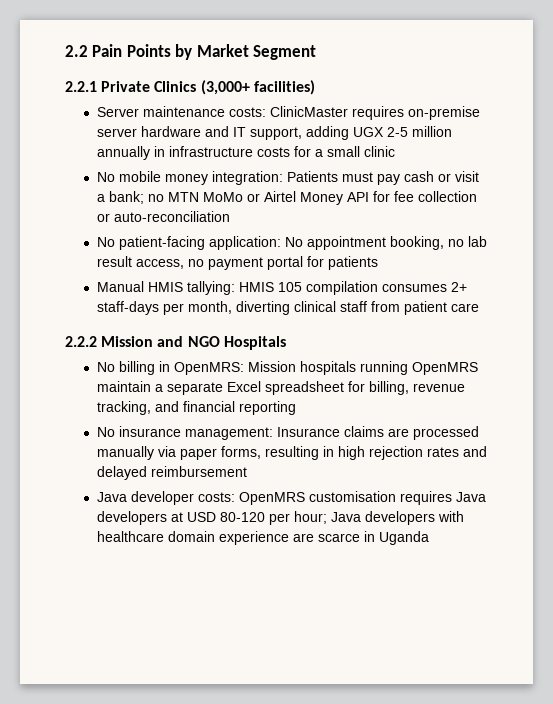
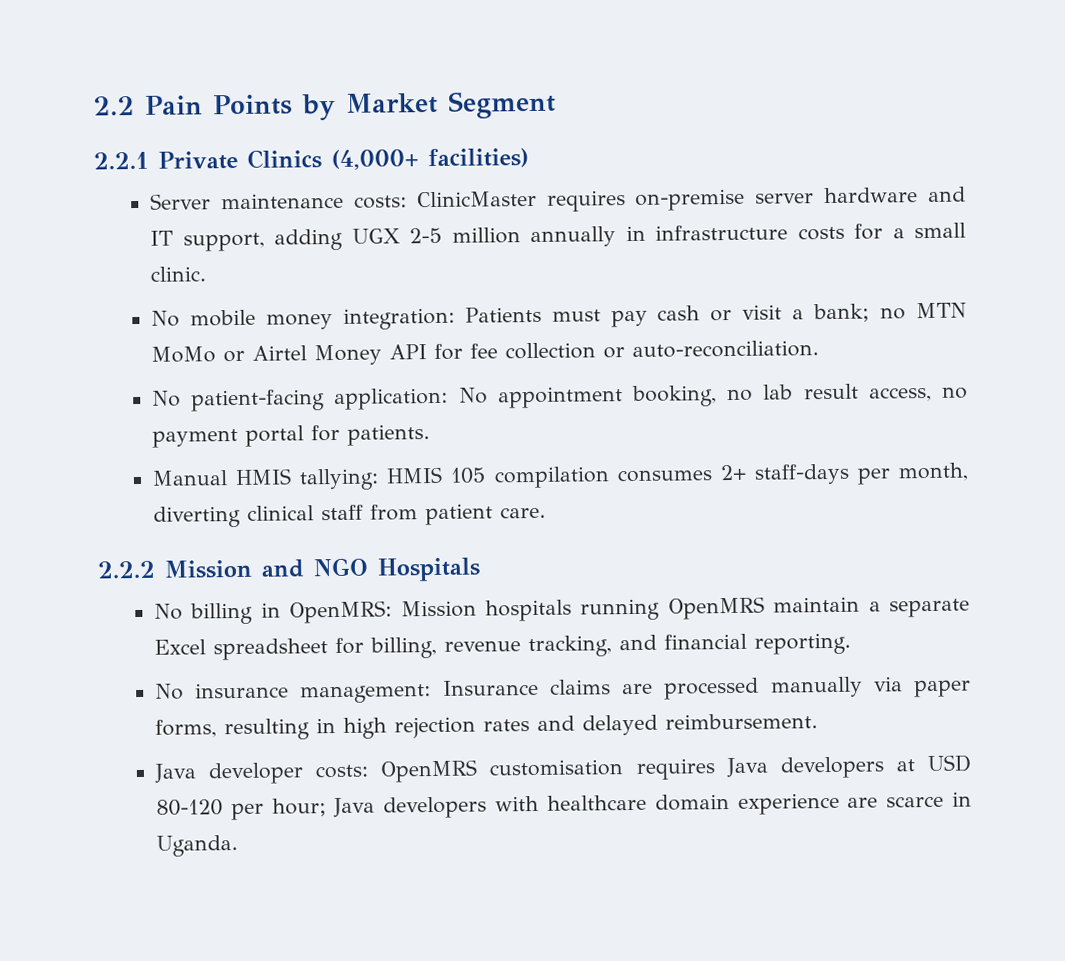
[200,80,250,95] (3,000+ -> [330,149,419,171] (4,000+
[363,146,395,157] clinic -> [150,266,207,282] clinic.
[113,211,230,222] auto-reconciliation -> [632,340,820,358] auto-reconciliation.
[327,256,378,270] patients -> [347,424,431,446] patients.
[450,303,479,312] care -> [500,506,547,519] care.
[238,401,296,415] reporting -> [754,632,852,655] reporting.
[150,466,247,477] reimbursement -> [665,713,819,730] reimbursement.
[378,531,429,545] Uganda -> [156,834,239,857] Uganda.

